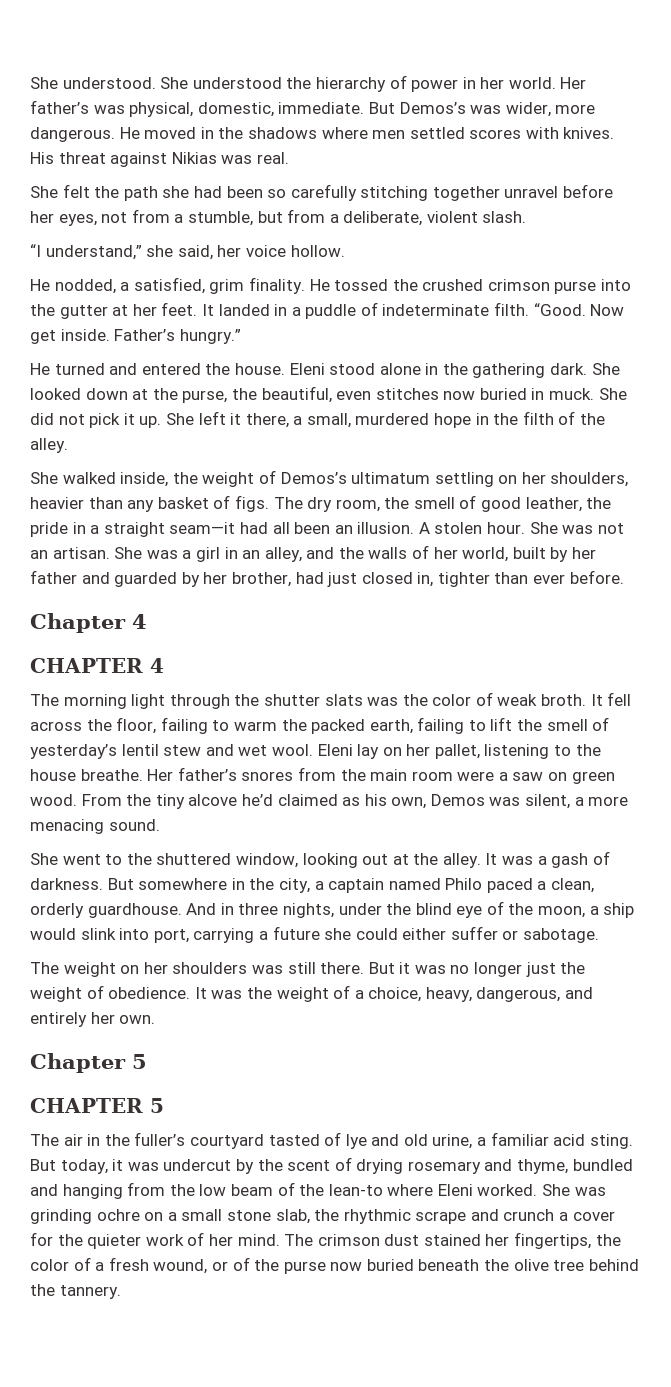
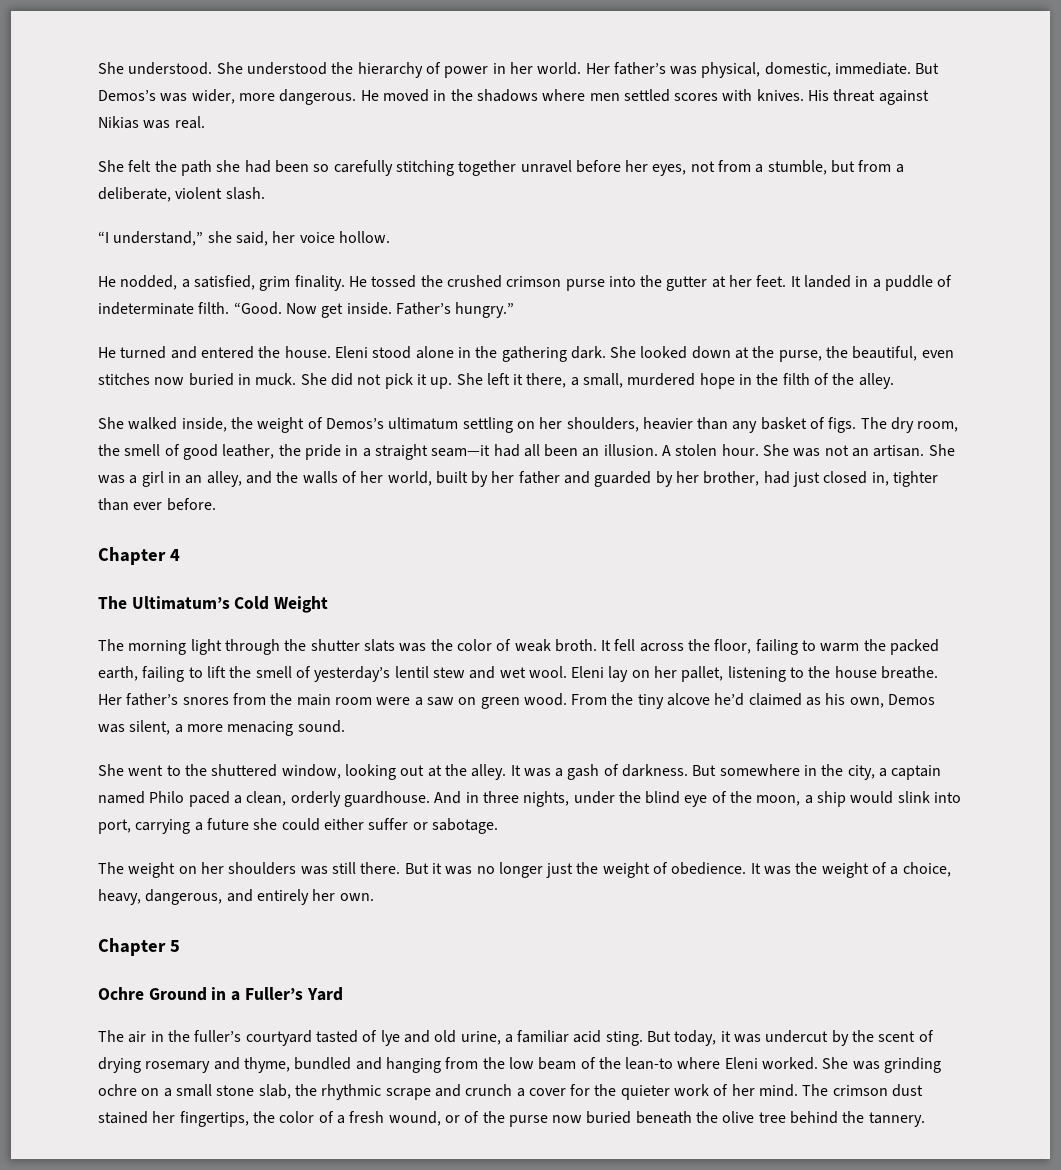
[30,658,164,673] CHAPTER 4 -> [98,596,329,613] The Ultimatum’s Cold Weight
[30,1098,164,1113] CHAPTER 5 -> [98,987,343,1001] Ochre Ground in a Fuller’s Yard

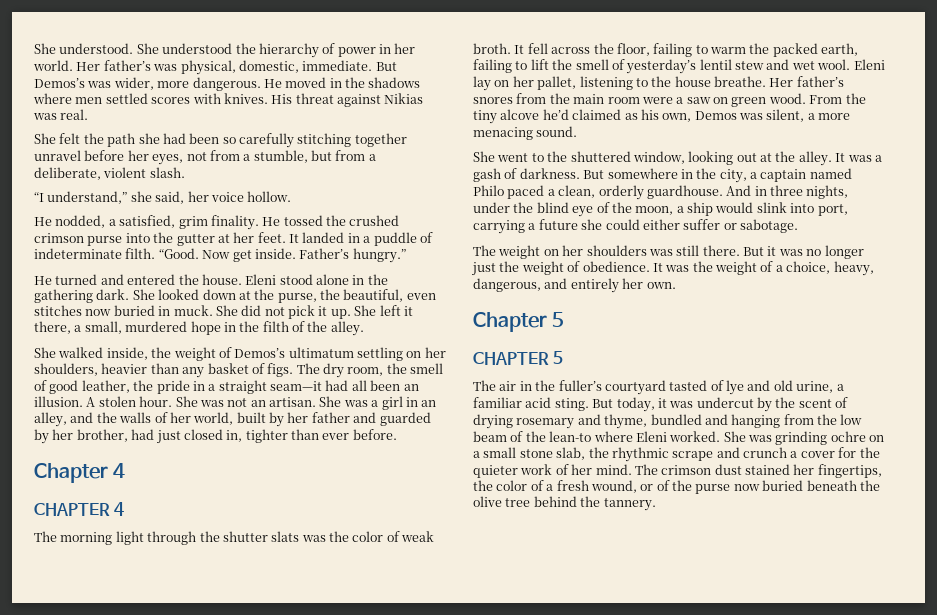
[98,596,329,613] The Ultimatum’s Cold Weight -> [34,502,124,516] CHAPTER 4
[98,987,343,1001] Ochre Ground in a Fuller’s Yard -> [473,351,563,365] CHAPTER 5

